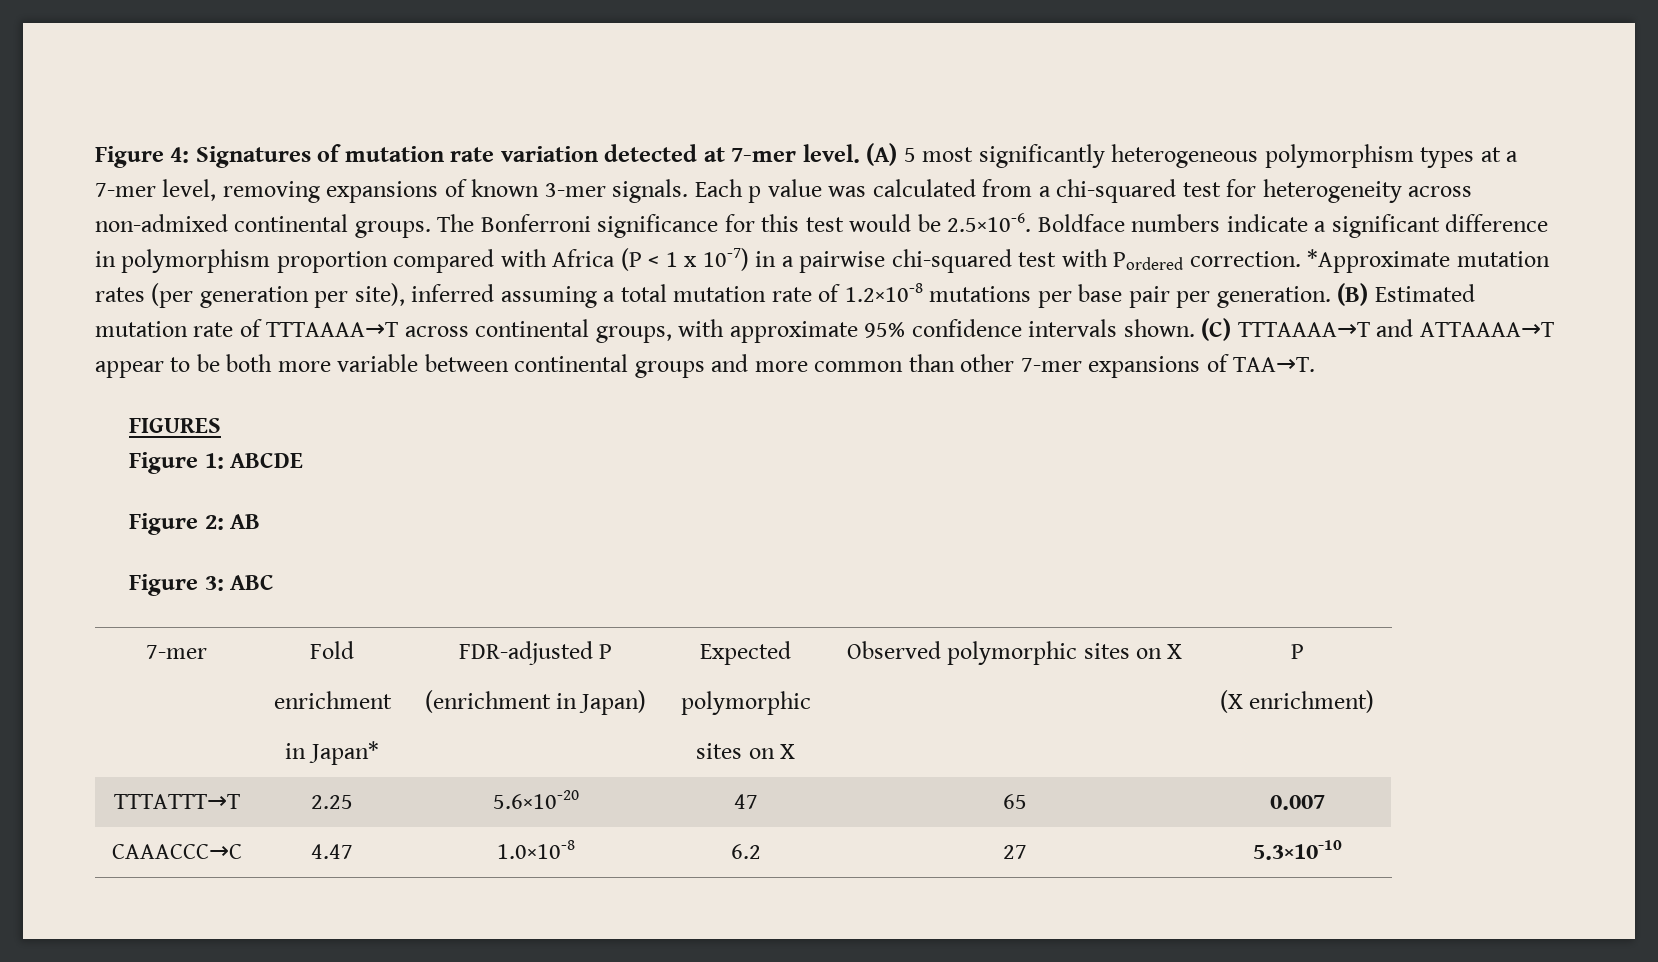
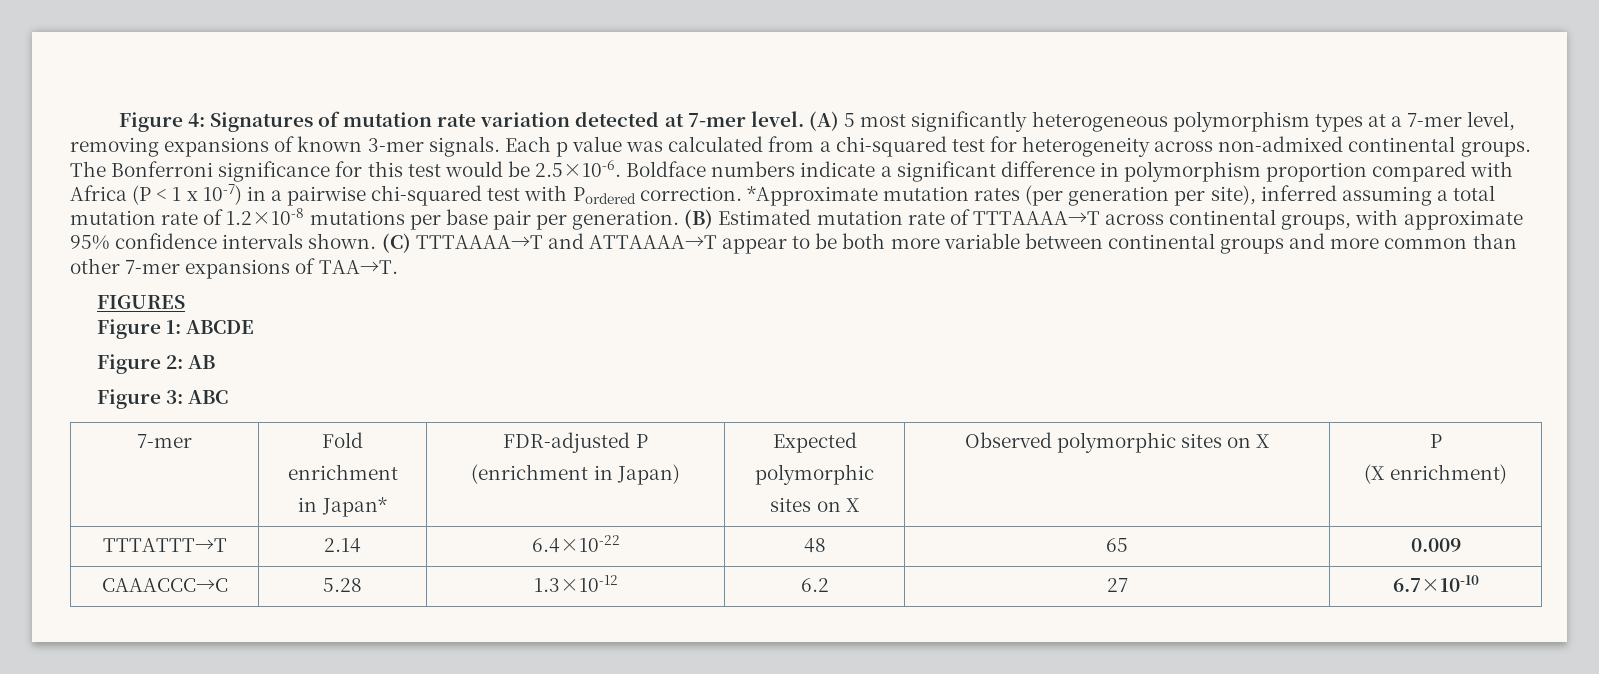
[311,795,353,809] [492,790,579,809] [733,794,758,809] 2.25 | 5.6×10-20 | 47 -> [324,538,361,553] [531,535,620,553] [803,538,826,553] 2.14 | 6.4×10-22 | 48
[1269,795,1325,810] 0.007 -> [1410,538,1461,552] 0.009
[311,844,353,859] [496,840,575,859] 4.47 | 1.0×10-8 -> [323,578,362,592] [533,575,618,592] 5.28 | 1.3×10-12
[1252,840,1342,860] 5.3×10-10 -> [1392,575,1479,592] 6.7×10-10

